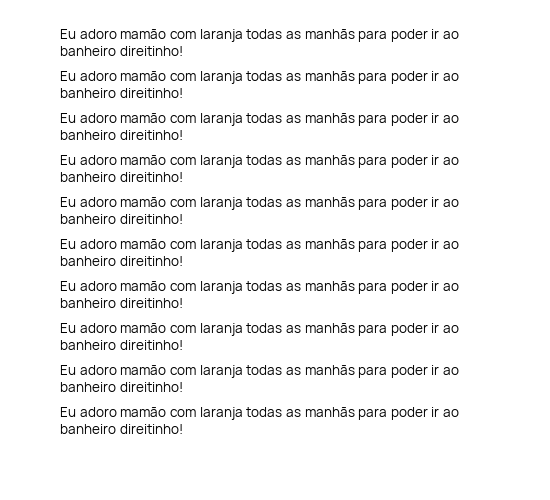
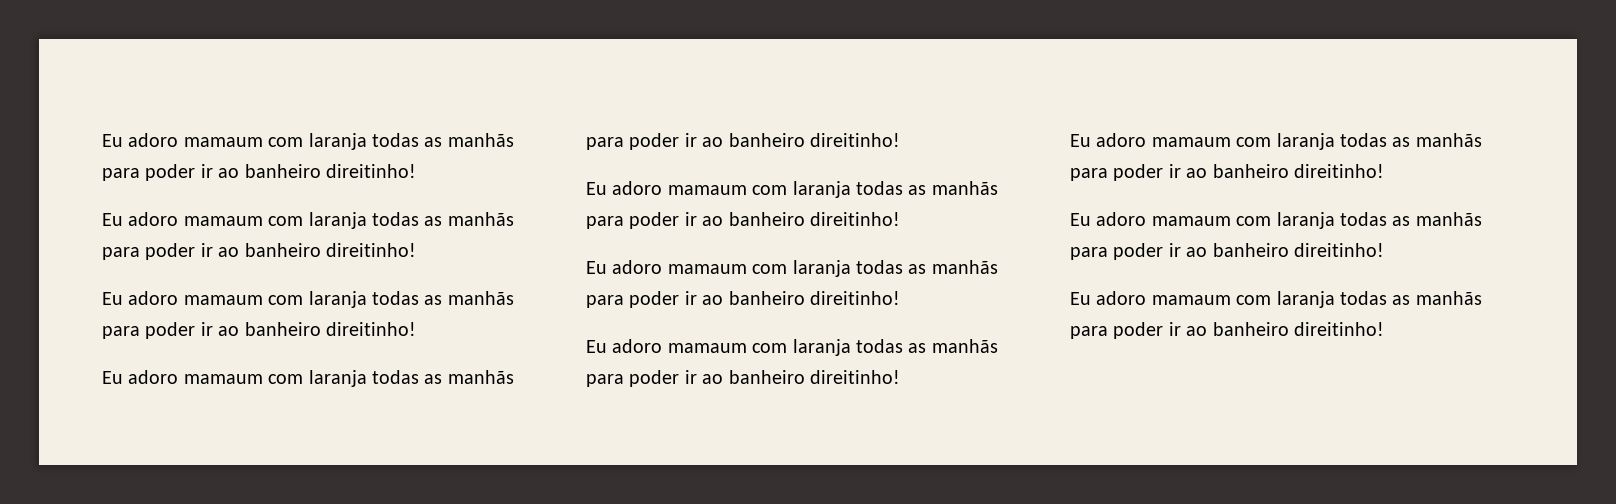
[60,29,167,39] Eu adoro mamão -> [102,133,263,147] Eu adoro mamaum
[120,71,167,81] mamão -> [183,216,263,226] mamaum
[120,113,167,123] mamão -> [183,295,263,305] mamaum
[120,155,167,165] mamão -> [183,374,263,384] mamaum
[120,197,167,207] mamão -> [667,185,747,195] mamaum
[120,239,167,249] mamão -> [667,264,747,274] mamaum
[120,281,167,291] mamão -> [667,343,747,353] mamaum
[120,323,167,333] mamão -> [1151,137,1231,147] mamaum
[120,365,167,375] mamão -> [1151,216,1231,226] mamaum
[120,407,167,417] mamão -> [1151,295,1231,305] mamaum

